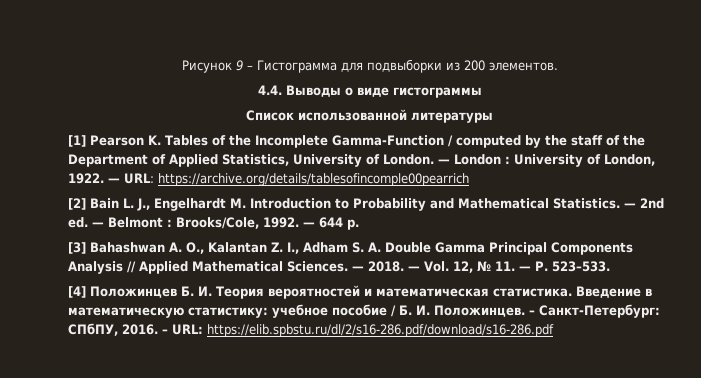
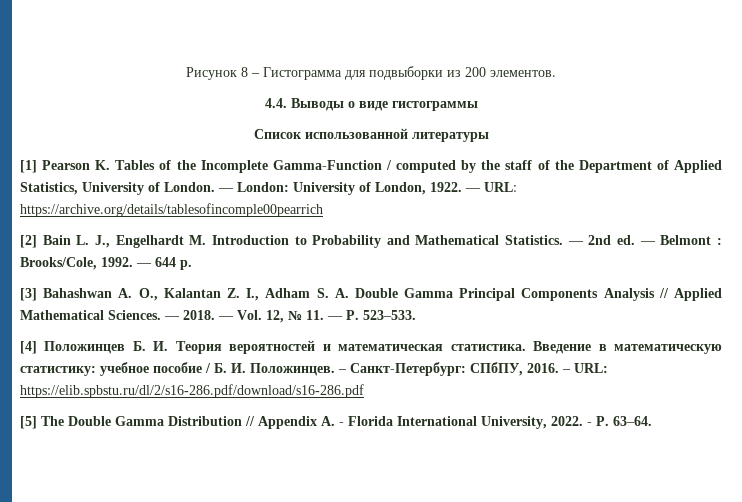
[235,60,243,71] 9 -> [241,67,248,77] 8
[454,154,510,165] London : -> [237,182,289,192] London:
(554, 330) none -> [20,416,652,429] // [5] The Double Gamma Distribution // Appendix A. - Florida International University, 2022. - P. 63–64.

